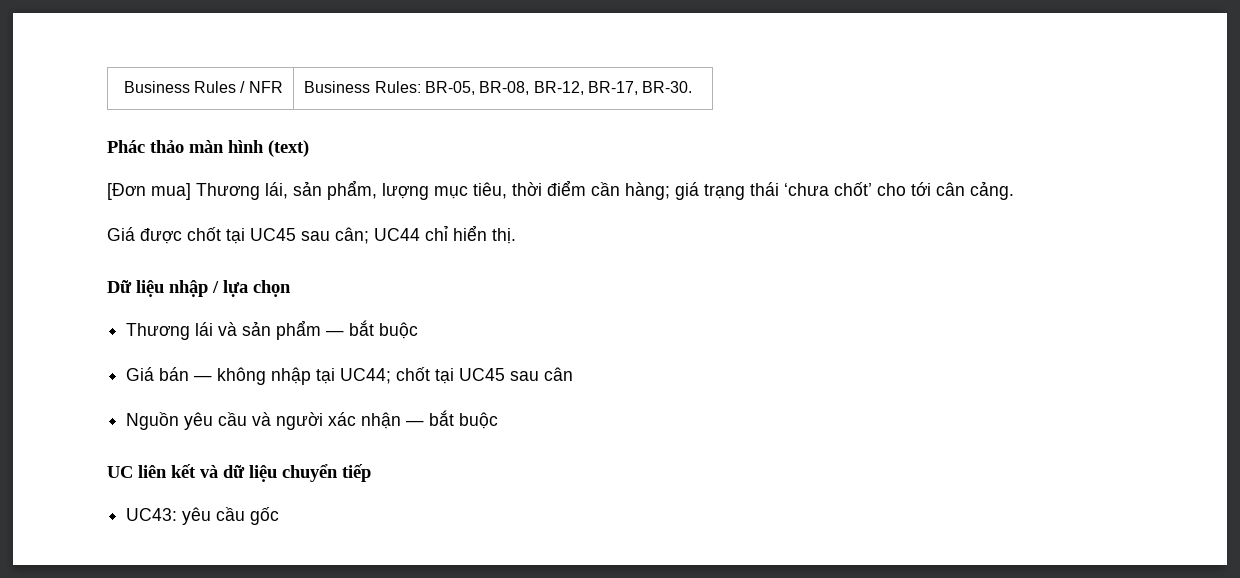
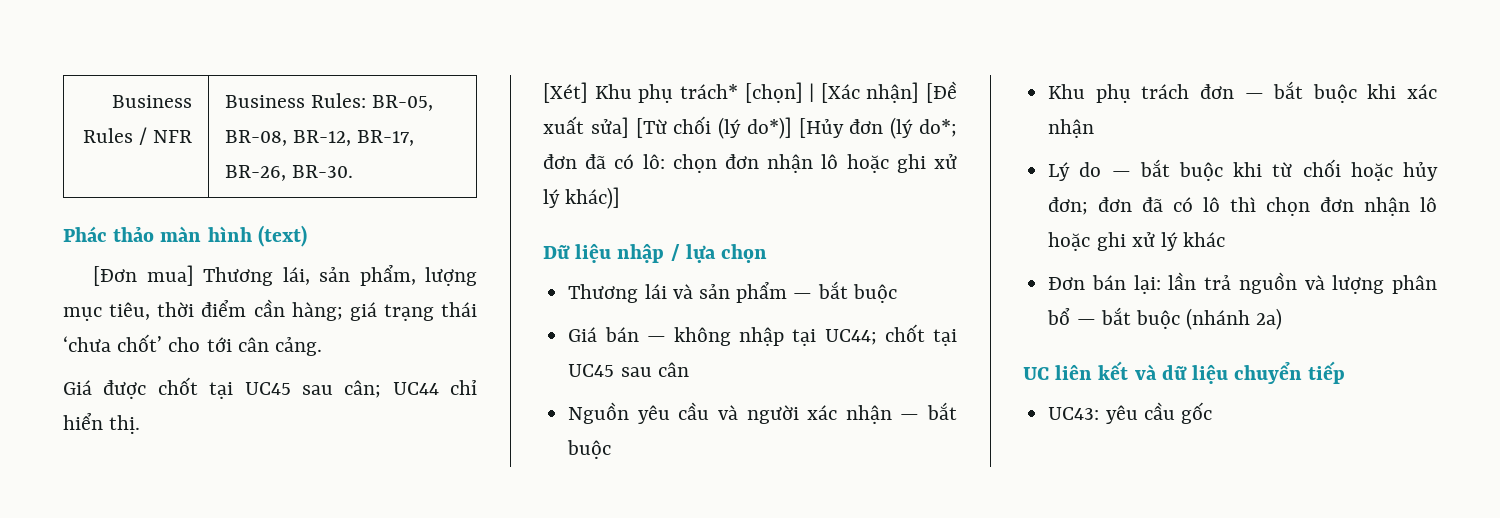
(638, 88) none -> [224,165,286,181] BR-26,
(516, 236) none -> [543,81,957,103] [543,116,957,139] [543,154,957,173] [543,187,621,209] // [Xét] Khu phụ trách* [chọn] | [Xác nhận] [Đề xuất sửa] [Từ chối (lý do*)] [Hủy đơn (lý do*; đơn đã có lô: chọn đơn nhận lô hoặc ghi xử lý khác)]
(499, 420) none -> [1048,81,1437,103] [1048,119,1095,138] [1048,159,1438,181] [1048,197,1437,216] [1048,232,1226,251] [1048,272,1437,294] [1047,307,1283,330] // Khu phụ trách đơn — bắt buộc khi xác nhận // Lý do — bắt buộc khi từ chối hoặc hủy đơn; đơn đã có lô thì chọn đơn nhận lô hoặc ghi xử lý khác // Đơn bán lại: lần trả nguồn và lượng phân bổ — bắt buộc (nhánh 2a)

